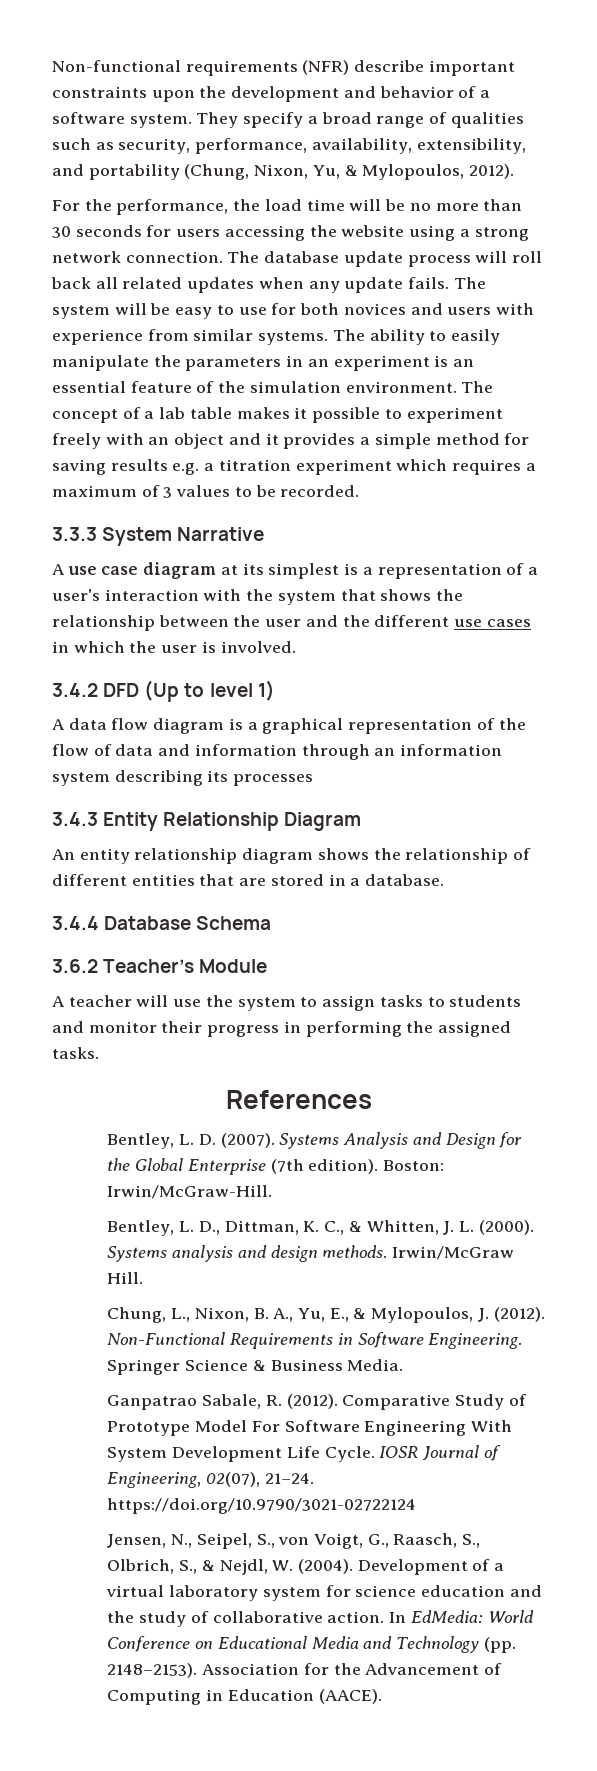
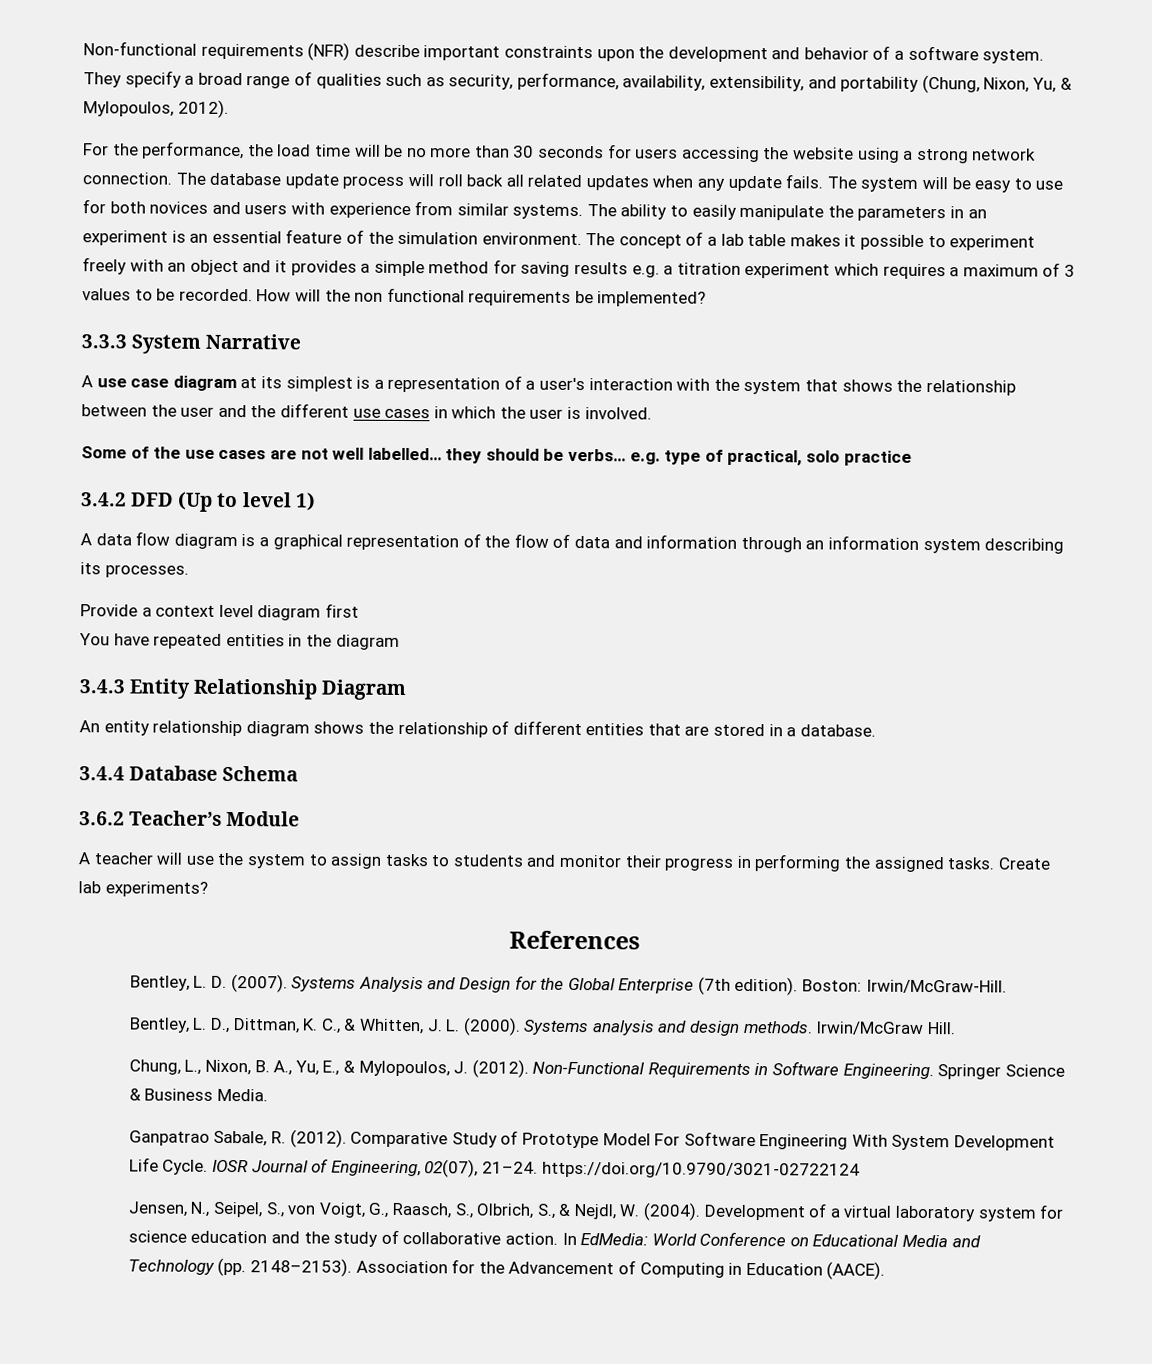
(360, 491) none -> [256,287,707,307] How will the non functional requirements be implemented?
(296, 647) none -> [81,446,912,466] // Some of the use cases are not well labelled… they should be verbs… e.g. type of practical, solo practice
[233,774,314,786] processes -> [104,564,189,578] [80,603,359,621] [79,633,400,650] processes. // Provide a context level diagram first // You have repeated entities in the diagram
(99, 1053) none -> [997,857,1050,870] [78,881,208,897] Create lab experiments?

